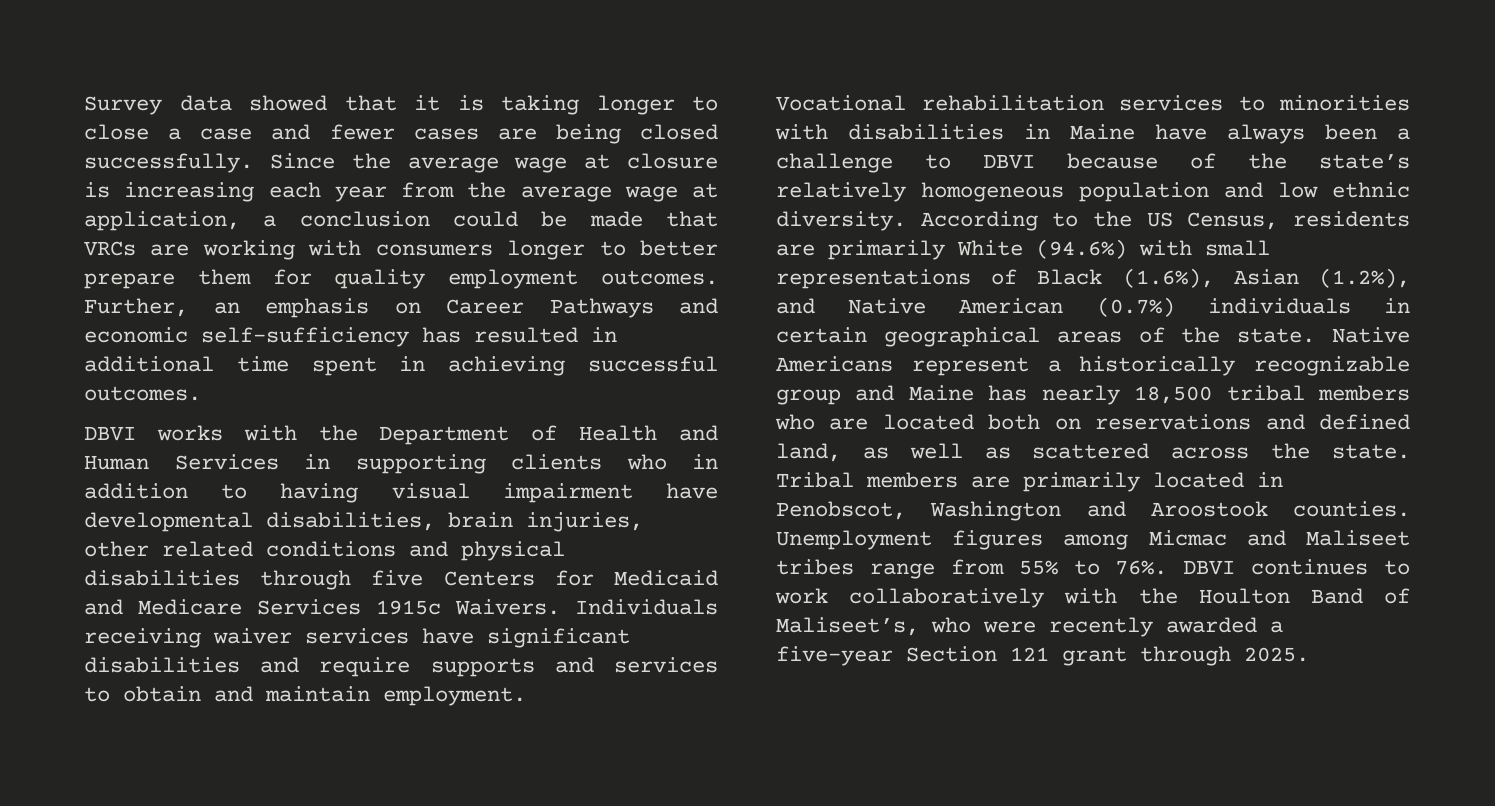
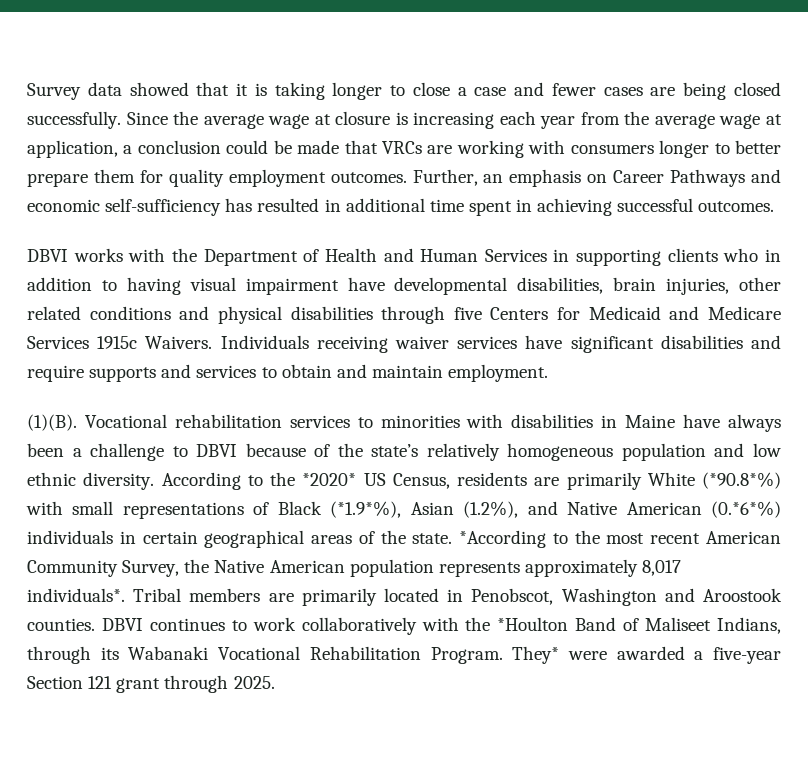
(526, 696) none -> [27,414,77,431] (1)(B).
(1132, 219) none -> [302,473,357,486] *2020*
[1036,239,1127,259] (94.6%) -> [702,472,781,489] (*90.8*%)
[1122,268,1214,288] (1.6%), -> [330,501,402,518] (*1.9*%),
[1096,297,1175,317] (0.7%) -> [711,501,782,518] (0.*6*%)
[1332,327,1410,343] [776,356,1410,376] [776,385,1410,405] [775,414,1410,430] [776,443,1410,462] Native Americans represent a historically recognizable group and Maine has nearly 18,500 tribal members who are located both on reservations and defined land, as well as scattered across the state. -> [459,530,781,548] [27,559,682,577] [27,588,125,602] *According to the most recent American Community Survey, the Native American population represents approximately 8,017 individuals*.
[776,530,1410,550] [776,559,1168,579] Unemployment figures among Micmac and Maliseet tribes range from 55% to 76%. -> (95, 624) none
[1198,588,1290,604] Houlton -> [497,617,569,631] *Houlton
[776,617,1153,637] Maliseet’s, who were recently -> [645,617,781,634] [27,646,607,664] Maliseet Indians, through its Wabanaki Vocational Rehabilitation Program. They* were

